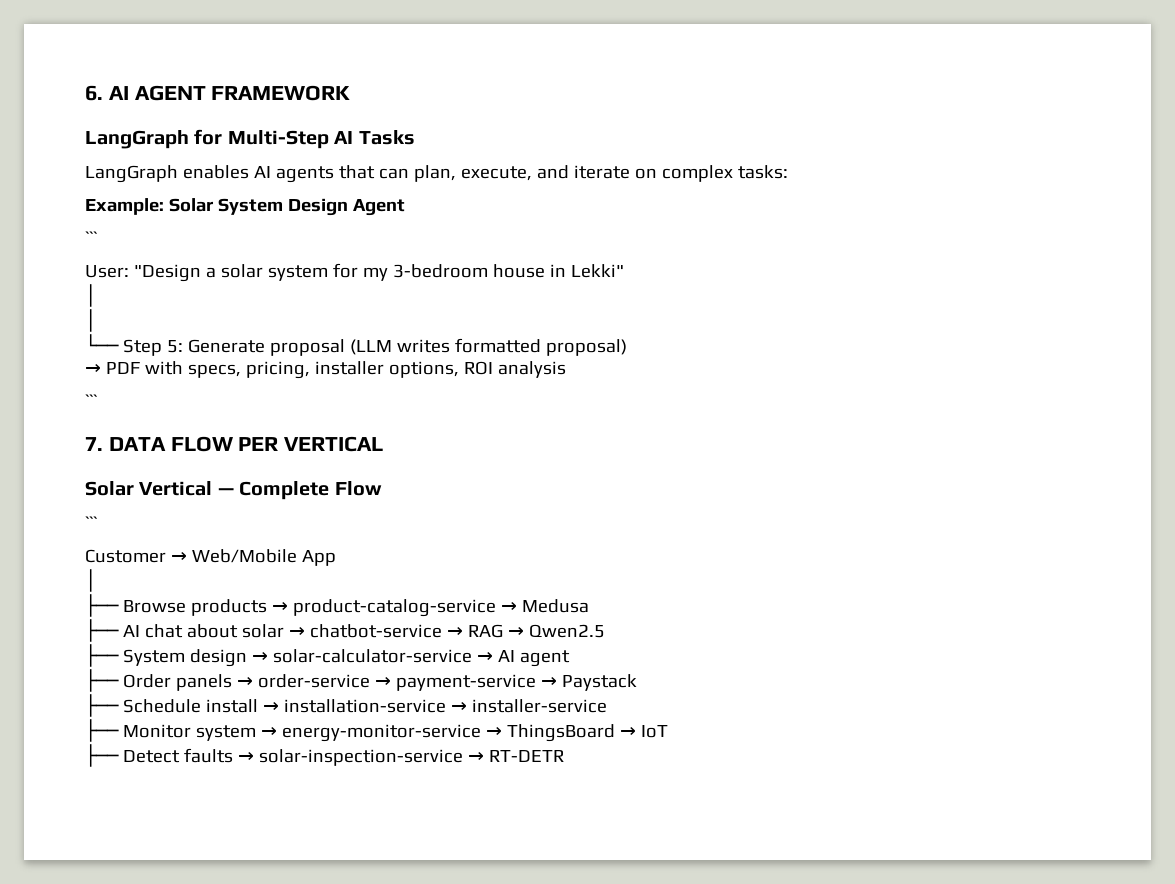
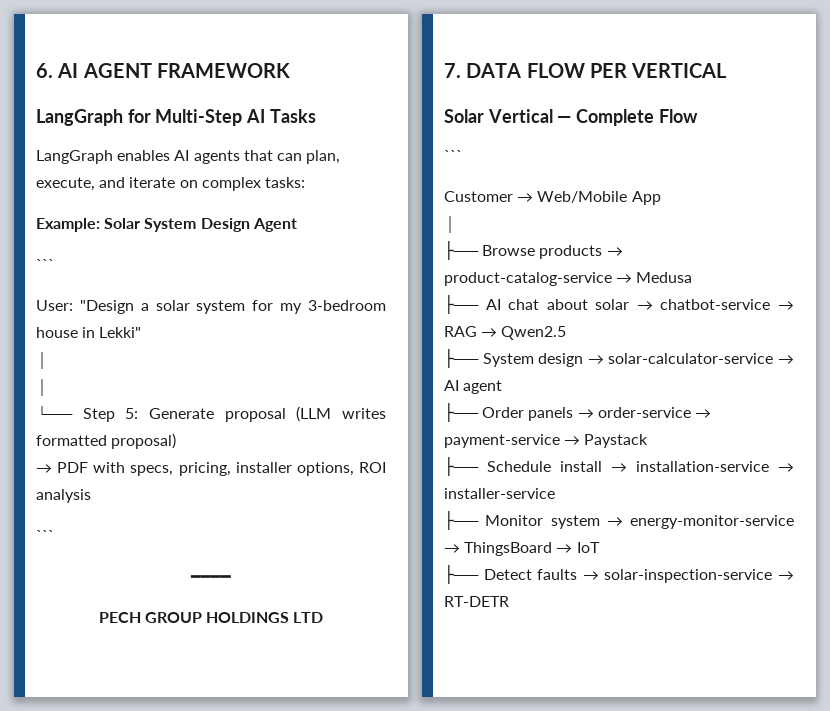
(98, 400) none -> [190,575,231,582] [98,612,324,623] // ━━━━ // PECH GROUP HOLDINGS LTD

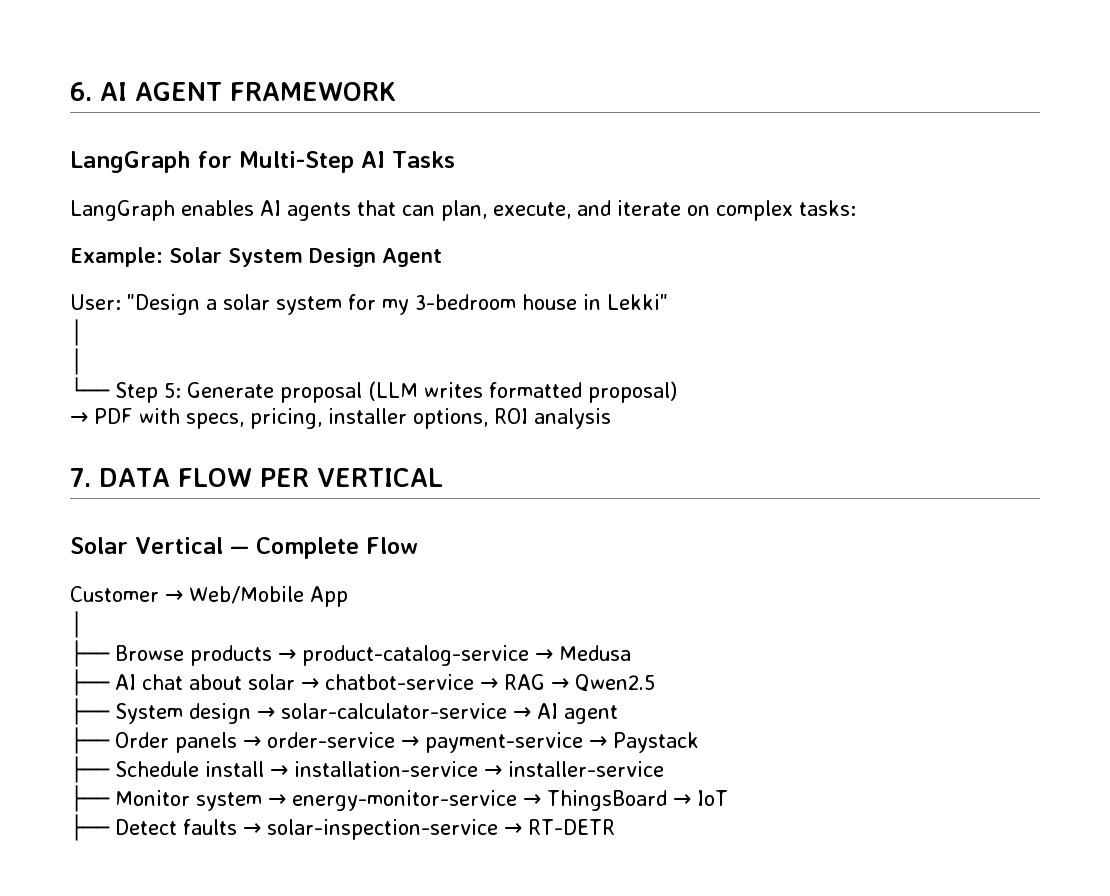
[36,259,54,270] // ``` -> (442, 257) none
[36,530,54,541] [190,575,231,582] [98,612,324,623] // ``` // ━━━━ // PECH GROUP HOLDINGS LTD -> (611, 418) none
[444,150,462,161] // ``` -> (418, 545) none

